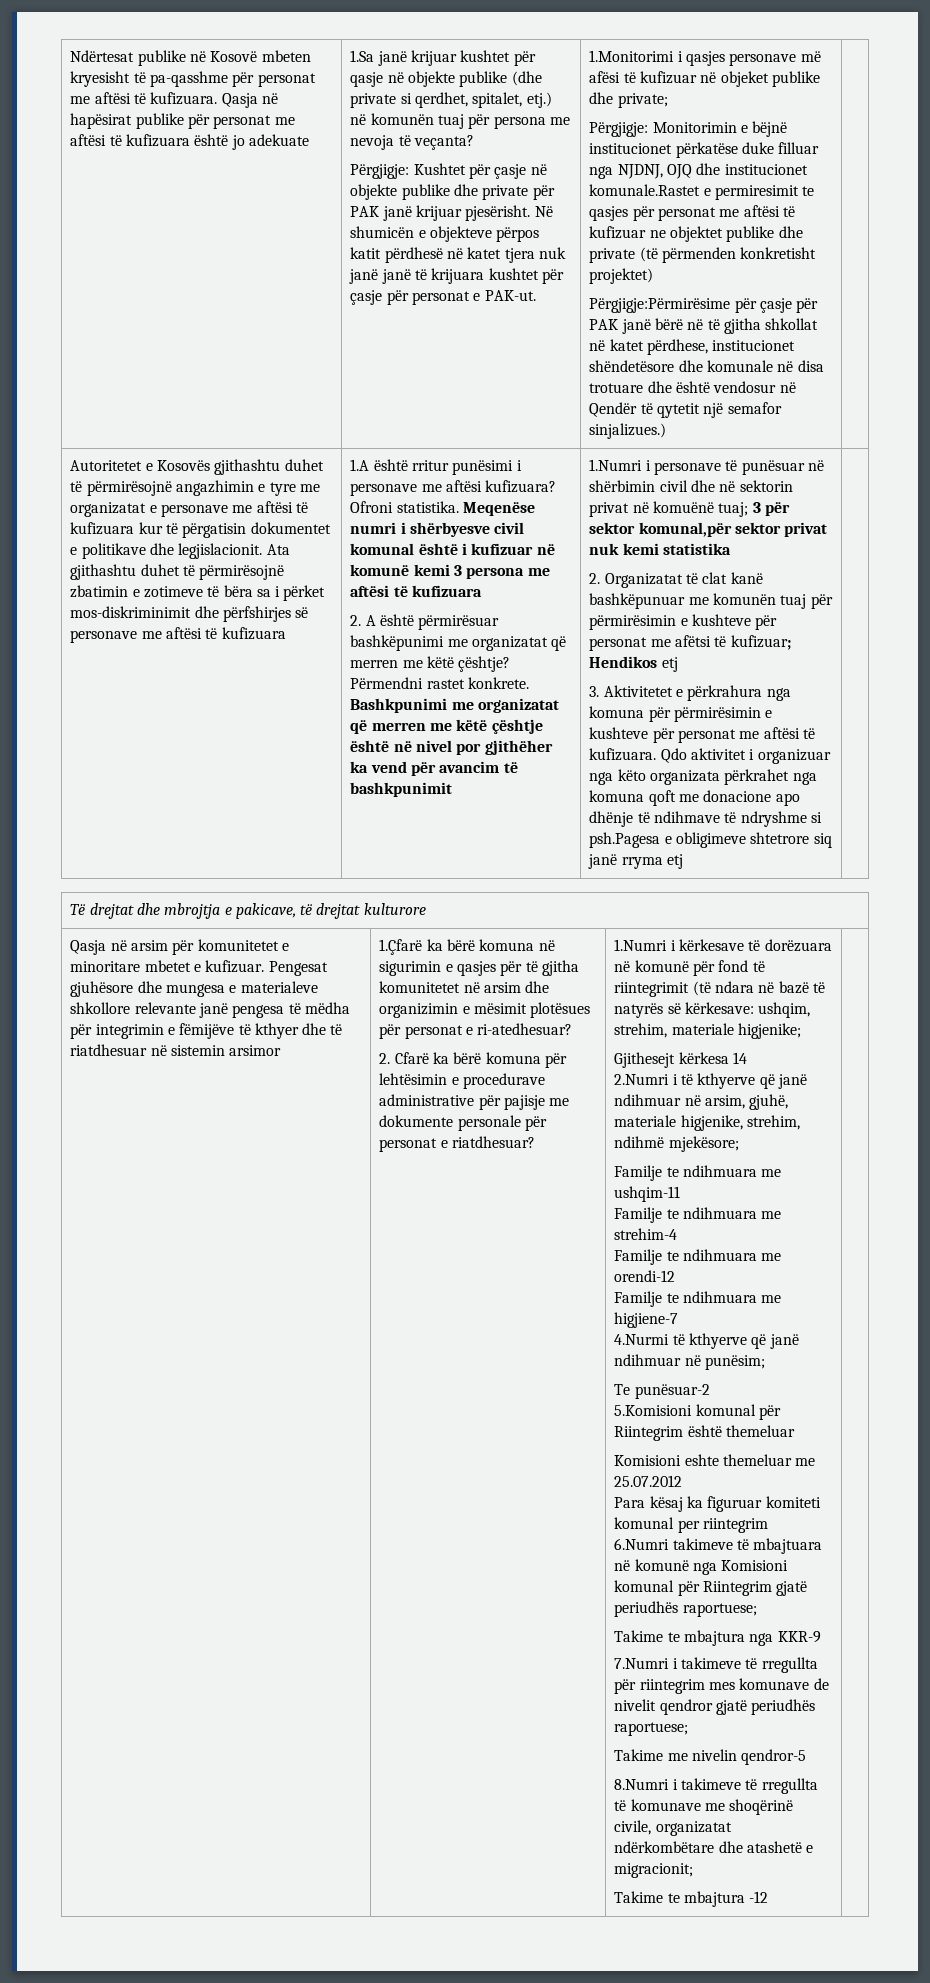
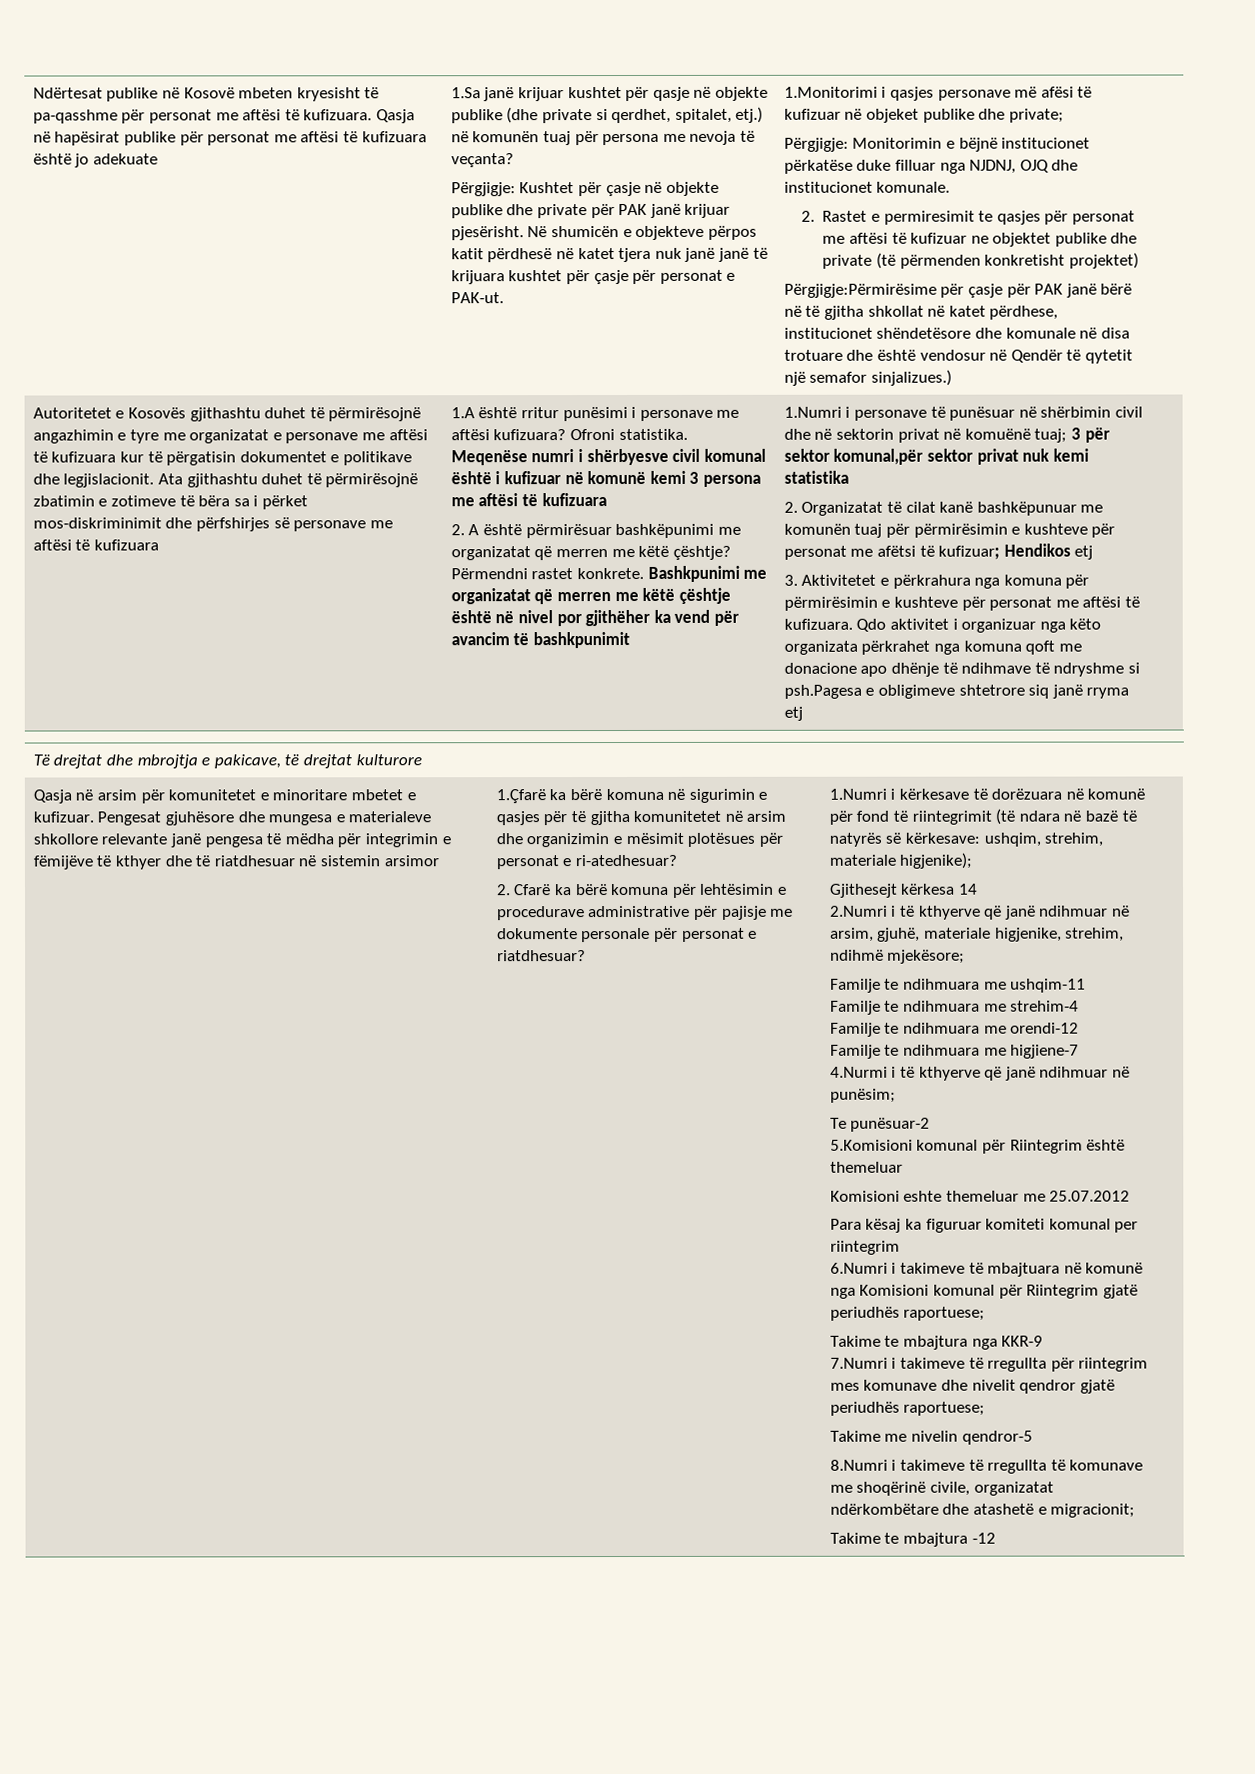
[589,184,701,196] komunale.Rastet -> [876,181,951,193] [800,210,868,222] komunale. // 2. Rastet
[702,572,728,584] clat -> [905,501,936,513] cilat
[737,1023,801,1039] higjenike; -> [899,852,973,869] higjenike);
(670, 1339) none -> [891,1066,897,1078] i
(670, 1544) none -> [891,1262,897,1274] i
[813,1678,829,1690] de -> [941,1379,969,1391] dhe

